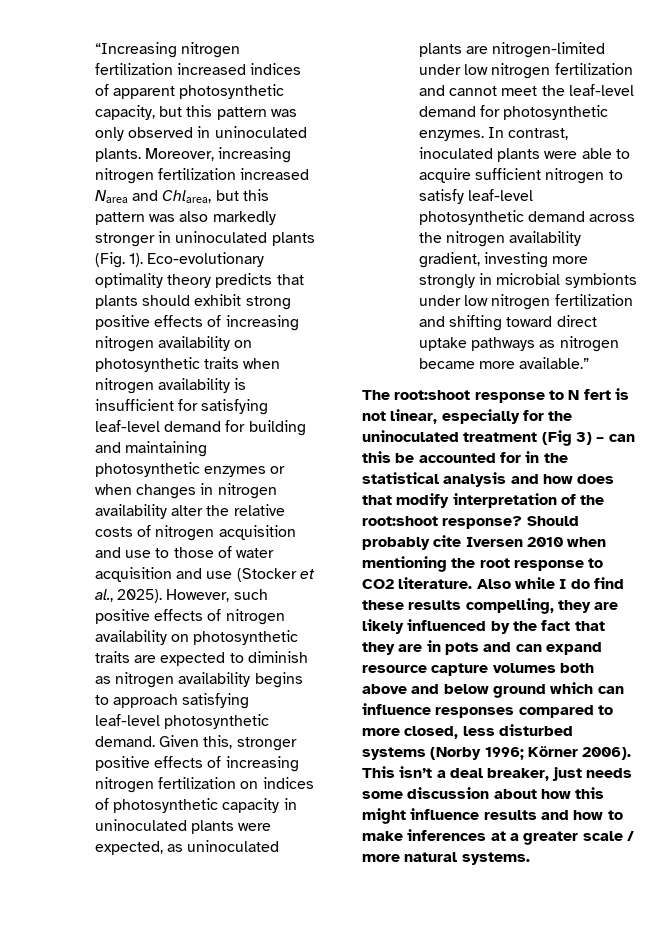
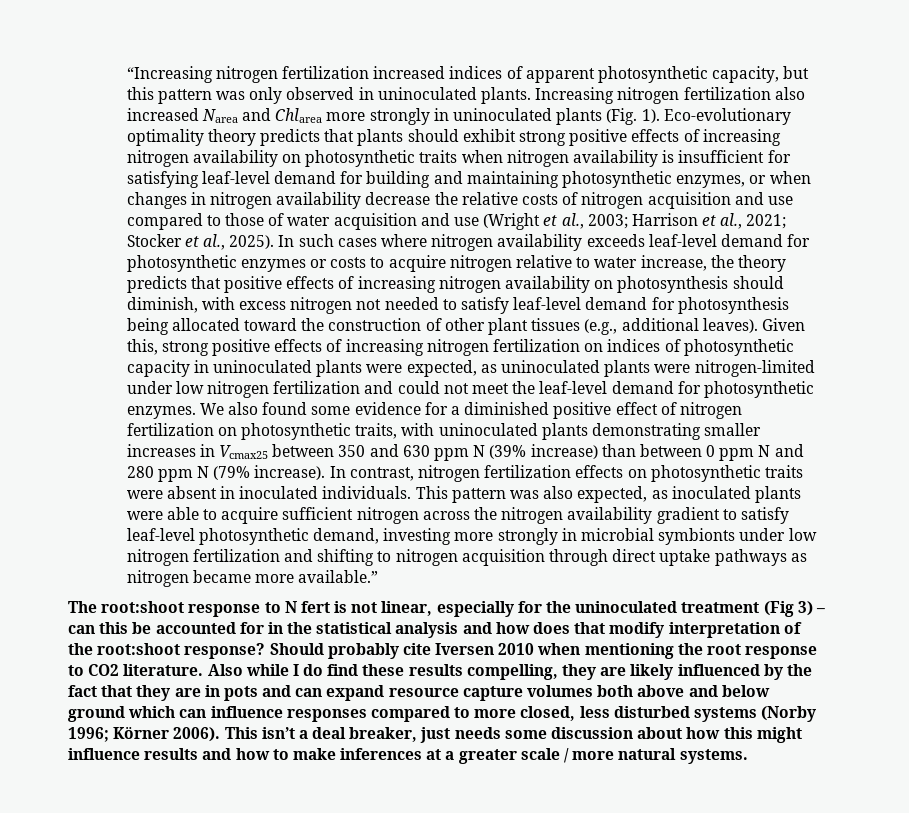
[144,147,292,163] [94,168,236,184] Moreover, increasing nitrogen fertilization -> [535,87,805,104] Increasing nitrogen fertilization also
[162,189,269,203] [94,211,276,225] [94,233,155,247] Chlarea, but this pattern was also markedly stronger -> [275,108,430,125] Chlarea more strongly
[203,466,266,477] enzymes -> [676,175,746,188] enzymes,
[170,505,203,516] alter -> [365,192,431,205] decrease
(151, 554) none -> [126,213,203,230] compared
[236,568,315,582] [94,589,268,603] [94,609,285,625] [94,630,299,645] [94,651,308,666] [94,672,303,688] [94,693,250,709] [94,714,269,729] [94,736,155,747] (Stocker et al., 2025). However, such positive effects of nitrogen availability on photosynthetic traits are expected to diminish as nitrogen availability begins to approach satisfying leaf-level photosynthetic demand. -> [483,213,787,230] [126,234,811,251] [126,255,786,272] [126,276,784,293] [126,297,789,314] [126,318,758,335] (Wright et al., 2003; Harrison et al., 2021; Stocker et al., 2025). In such cases where nitrogen availability exceeds leaf-level demand for photosynthetic enzymes or costs to acquire nitrogen relative to water increase, the theory predicts that positive effects of increasing nitrogen availability on photosynthesis should diminish, with excess nitrogen not needed to satisfy leaf-level demand for photosynthesis being allocated toward the construction of other plant tissues (e.g., additional leaves).
[236,737,297,751] stronger -> [161,341,209,356] strong
[465,46,488,54] are -> [654,364,691,373] were
[448,86,497,96] cannot -> [397,381,469,394] could not
[487,127,569,140] In contrast, -> [199,402,742,419] [126,423,762,440] [126,444,804,461] [126,465,803,482] [126,486,668,503] We also found some evidence for a diminished positive effect of nitrogen fertilization on photosynthetic traits, with uninoculated plants demonstrating smaller increases in Vcmax25 between 350 and 630 ppm N (39% increase) than between 0 ppm N and 280 ppm N (79% increase). In contrast, nitrogen fertilization effects on photosynthetic traits were absent in inoculated individuals. This pattern was also expected, as
[608,170,623,180] [418,189,533,204] [418,210,636,225] [418,231,582,247] [418,252,480,268] to satisfy leaf-level photosynthetic demand across the nitrogen availability gradient, -> [422,507,789,524] [126,528,380,545] across the nitrogen availability gradient to satisfy leaf-level photosynthetic demand,
[506,316,553,327] toward -> [377,549,608,566] to nitrogen acquisition through

